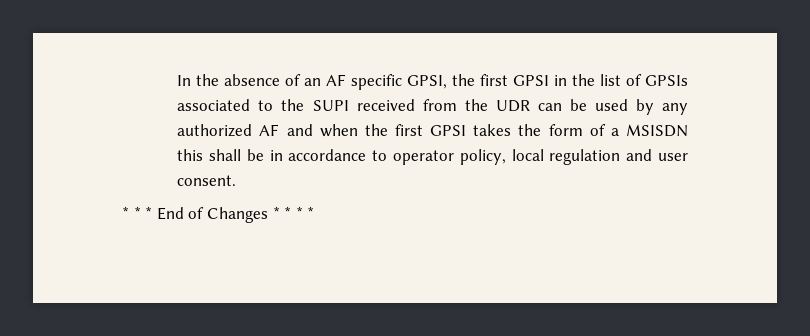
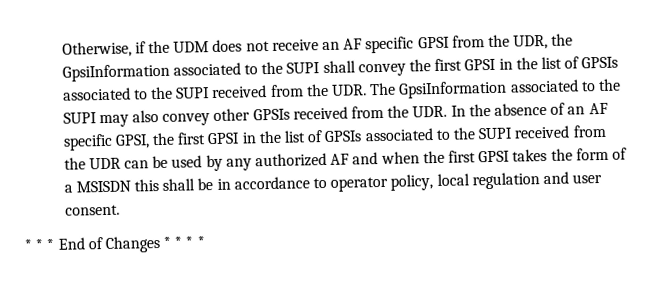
(177, 80) none -> [61,33,574,58] [61,56,619,82] [62,78,621,101] [62,105,448,128] Otherwise, if the UDM does not receive an AF specific GPSI from the UDR, the GpsiInformation associated to the SUPI shall convey the first GPSI in the list of GPSIs associated to the SUPI received from the UDR. The GpsiInformation associated to the SUPI may also convey other GPSIs received from the UDR.

